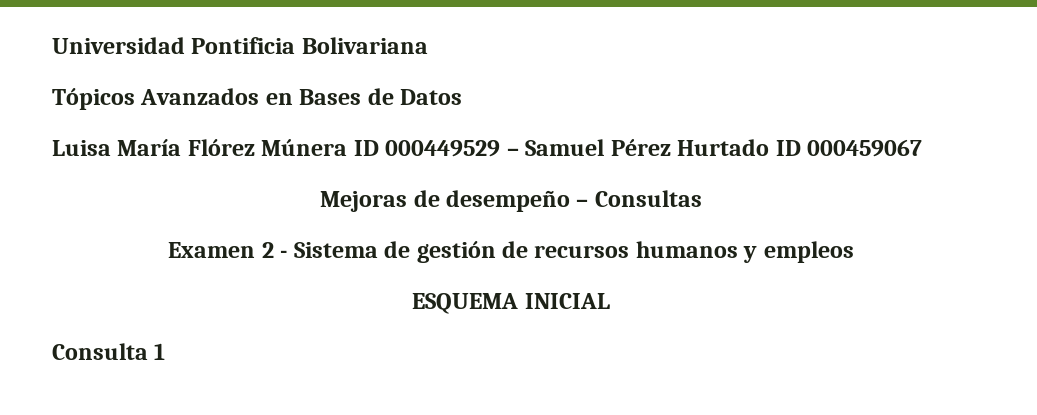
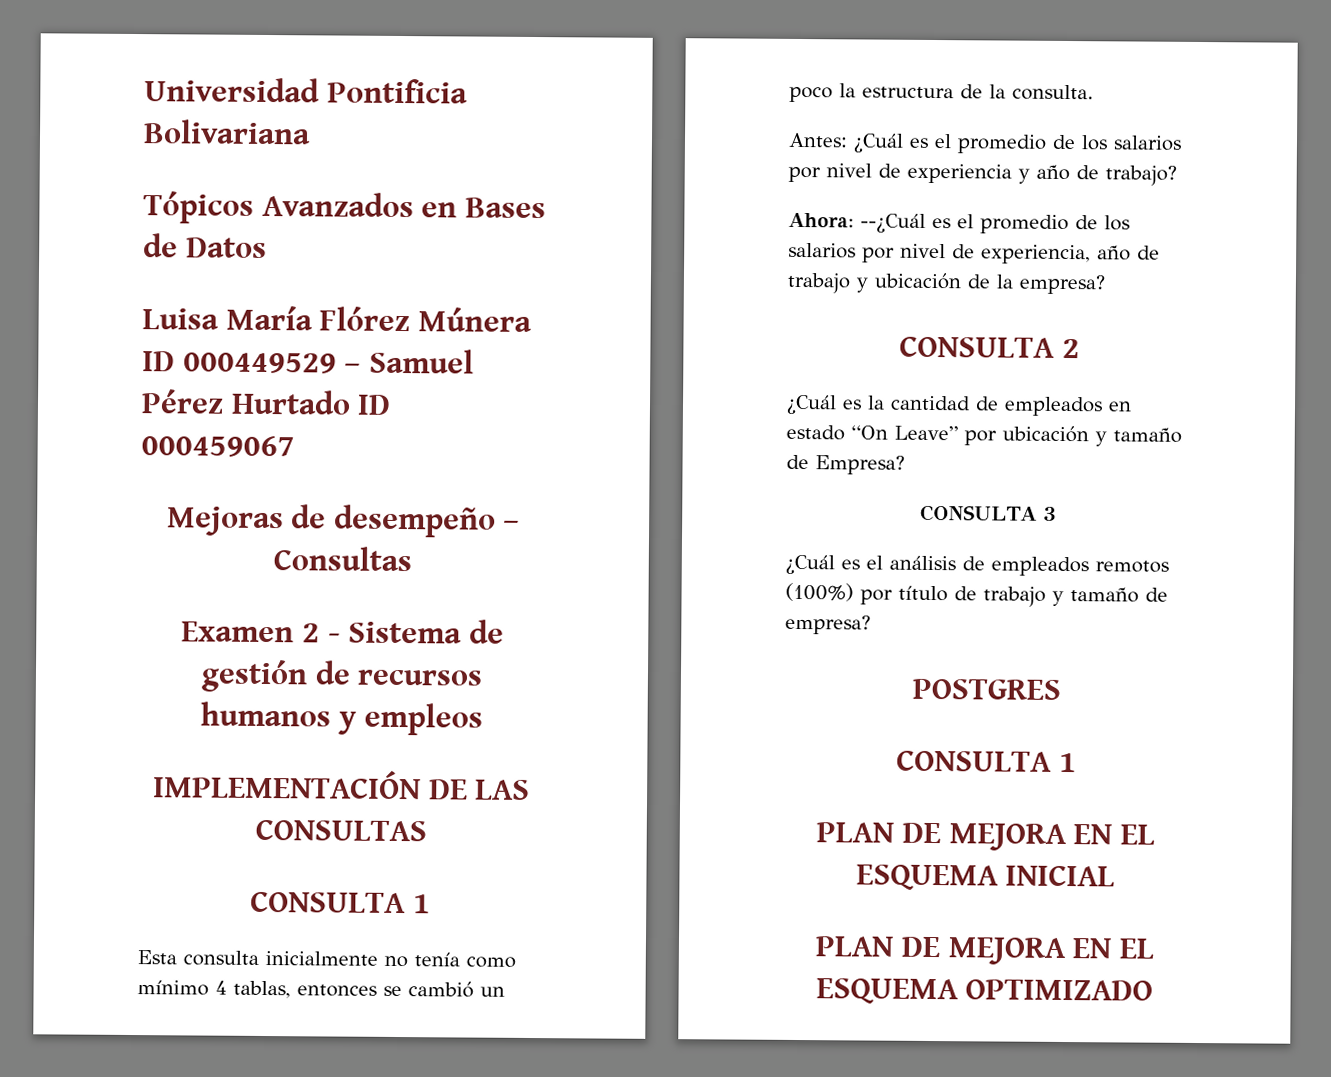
[412,293,610,314] [52,343,166,360] ESQUEMA INICIAL // Consulta 1 -> [152,769,531,800] [254,818,427,842] [250,890,431,914] [137,950,516,968] [137,980,505,999] [789,83,1094,103] [788,132,1182,154] [788,163,1177,186] [788,212,1130,235] [788,242,1160,265] [787,272,1105,295] [899,335,1080,359] [786,394,1132,417] [786,424,1182,447] [786,454,905,475] [919,504,1058,522] [785,554,1169,577] [785,582,1168,607] [785,614,871,635] [912,678,1061,700] [896,749,1077,773] [816,822,1155,852] [855,864,1116,891] [815,936,1155,966] [815,978,1154,1005] IMPLEMENTACIÓN DE LAS CONSULTAS // CONSULTA 1 // Esta consulta inicialmente no tenía como mínimo 4 tablas, entonces se cambió un poco la estructura de la consulta. // Antes: ¿Cuál es el promedio de los salarios por nivel de experiencia y año de trabajo? // Ahora: --¿Cuál es el promedio de los salarios por nivel de experiencia, año de trabajo y ubicación de la empresa? // CONSULTA 2 // ¿Cuál es la cantidad de empleados en estado “On Leave” por ubicación y tamaño de Empresa? // CONSULTA 3 // ¿Cuál es el análisis de empleados remotos (100%) por título de trabajo y tamaño de empresa? // POSTGRES // CONSULTA 1 // PLAN DE MEJORA EN EL ESQUEMA INICIAL // PLAN DE MEJORA EN EL ESQUEMA OPTIMIZADO

